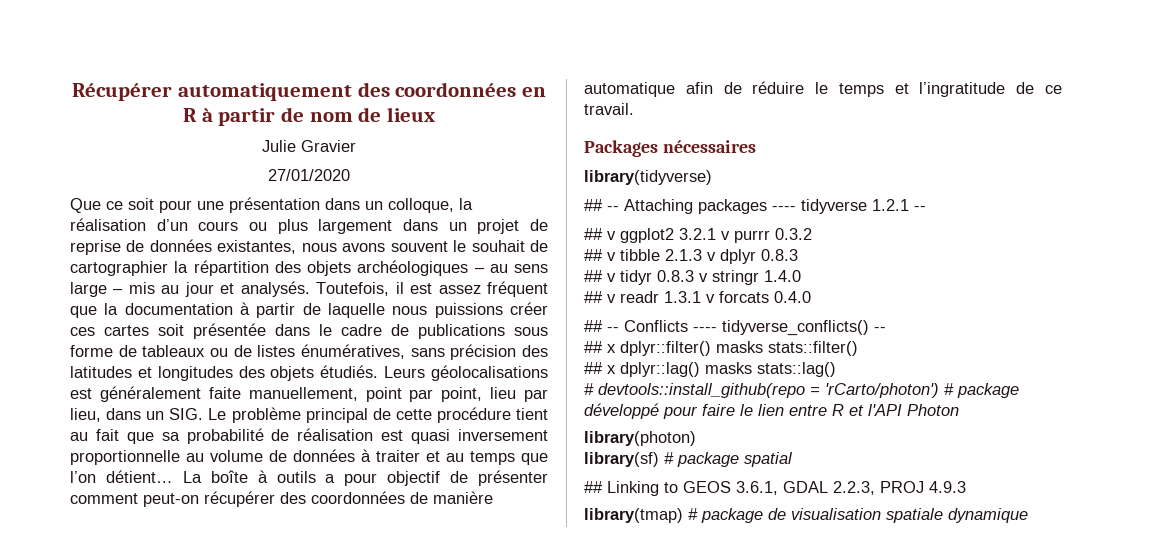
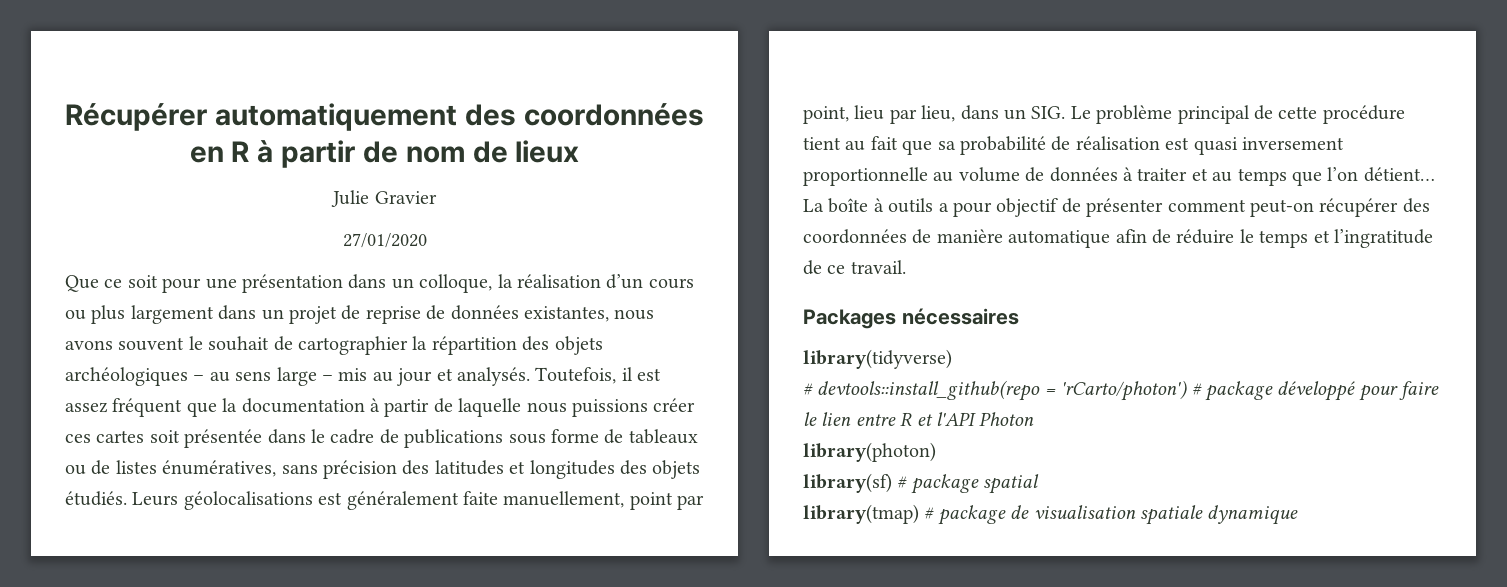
[584,199,926,214] [584,228,812,243] [584,249,798,264] [584,270,801,285] [584,291,811,303] [584,320,886,336] [584,341,858,356] [584,362,836,377] // ## -- Attaching packages ---- tidyverse 1.2.1 -- // ## v ggplot2 3.2.1 v purrr 0.3.2 // ## v tibble 2.1.3 v dplyr 0.8.3 // ## v tidyr 0.8.3 v stringr 1.4.0 // ## v readr 1.3.1 v forcats 0.4.0 // ## -- Conflicts ---- tidyverse_conflicts() -- // ## x dplyr::filter() masks stats::filter() // ## x dplyr::lag() masks stats::lag() -> (952, 359) none
[584,481,966,496] // ## Linking to GEOS 3.6.1, GDAL 2.2.3, PROJ 4.9.3 -> (1040, 484) none

